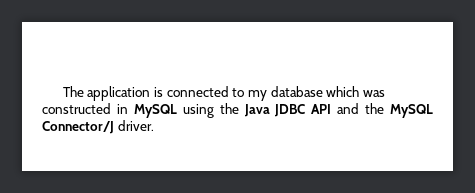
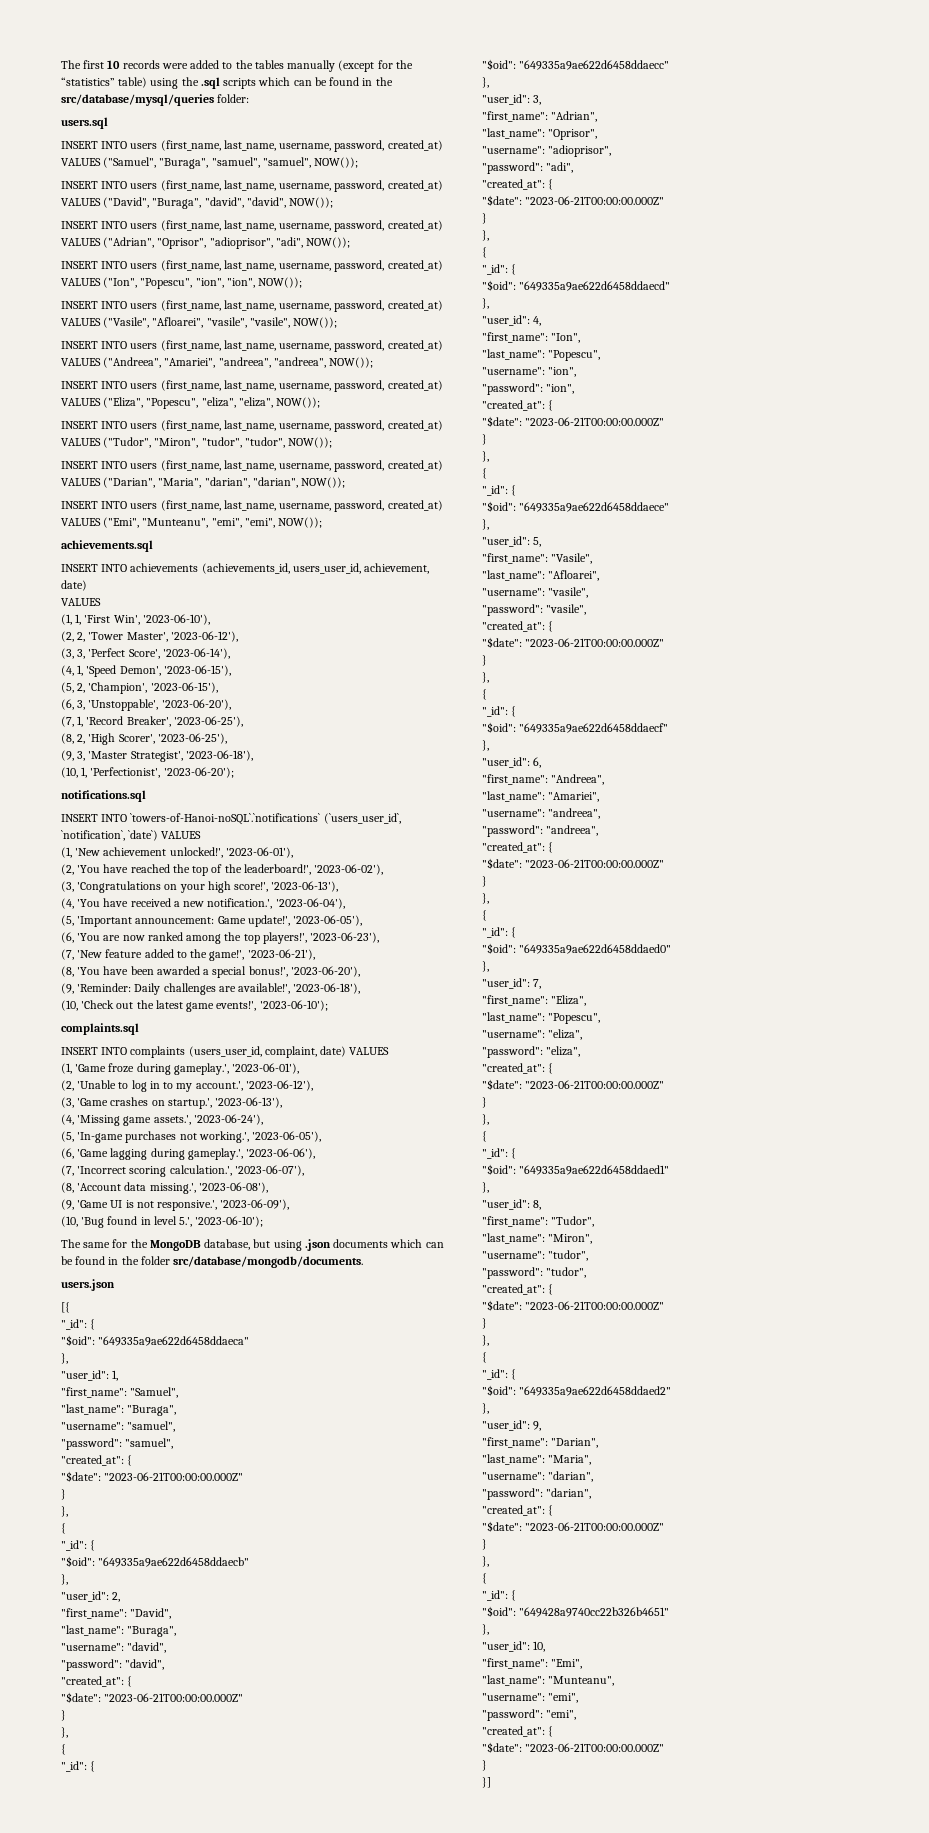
[62,86,386,101] [42,103,433,118] [42,120,154,134] The application is connected to my database which was constructed in MySQL using the Java JDBC API and the MySQL Connector/J driver. -> [61,60,413,72] [61,77,393,89] [61,94,250,106] [61,117,108,129] [61,140,443,152] [61,157,359,169] [61,180,443,192] [61,197,334,209] [61,220,443,232] [61,237,351,249] [61,260,443,272] [61,277,303,289] [61,300,443,312] [61,317,338,328] [61,340,443,352] [61,357,374,368] [61,380,443,392] [61,397,321,409] [61,420,443,432] [61,437,333,448] [61,460,443,472] [61,477,346,488] [61,500,443,512] [61,517,323,528] [61,540,153,552] [61,563,430,574] [61,580,87,591] [61,598,101,606] [61,614,210,625] [61,631,238,642] [61,648,230,659] [61,665,231,677] [61,682,218,694] [61,699,231,711] [61,716,243,727] [61,733,227,745] [61,750,253,762] [61,767,234,778] [61,790,146,802] [61,813,401,825] [61,830,202,841] [61,847,293,858] [61,864,384,876] [61,881,339,893] [61,898,345,909] [61,915,363,927] [61,932,380,944] [61,949,315,961] [61,966,360,978] [61,983,361,995] [61,1000,328,1012] [61,1023,139,1035] [61,1046,390,1058] [61,1063,300,1075] [61,1080,313,1092] [61,1097,283,1109] [61,1114,263,1126] [61,1131,322,1143] [61,1148,316,1160] [61,1165,304,1177] [61,1182,268,1194] [61,1199,290,1211] [61,1216,264,1228] [61,1239,444,1251] [61,1256,364,1268] [61,1279,115,1291] [61,1302,70,1313] [61,1319,96,1330] [61,1335,250,1346] [61,1353,68,1364] [61,1370,119,1381] [61,1387,179,1398] [61,1404,177,1416] [61,1421,176,1432] [61,1438,174,1450] [61,1455,133,1466] [61,1471,244,1482] [61,1489,66,1500] [61,1506,68,1517] [61,1523,66,1534] [61,1540,96,1551] [61,1556,250,1567] [61,1574,68,1585] [61,1591,121,1602] [61,1608,172,1619] [61,1625,177,1637] [61,1642,167,1653] [61,1659,165,1671] [61,1676,133,1687] [61,1692,244,1703] [61,1710,66,1721] [61,1727,68,1738] [61,1744,66,1755] [61,1761,96,1772] [482,59,670,70] [482,77,489,88] [482,94,542,105] [482,111,598,122] [482,128,598,140] [482,145,612,157] [482,162,574,174] [482,179,554,190] [482,195,665,206] [482,213,487,224] [482,230,489,241] [482,247,487,258] [482,264,517,275] [482,280,671,291] [482,298,489,309] [482,315,542,326] [482,332,581,343] [482,349,601,361] [482,367,577,377] [482,383,575,395] [482,400,554,411] [482,416,665,427] [482,434,487,445] [482,451,489,462] [482,468,487,479] [482,485,517,496] [482,501,670,512] [482,519,489,530] [482,536,542,547] [482,553,593,564] [482,570,600,581] [482,587,589,598] [482,604,587,616] [482,621,554,632] [482,637,665,648] [482,655,487,666] [482,672,489,683] [482,689,487,700] [482,706,517,717] [482,722,669,733] [482,740,489,751] [482,757,542,768] [482,774,605,785] [482,791,600,802] [482,808,601,819] [482,825,599,837] [482,842,554,853] [482,858,665,869] [482,876,487,887] [482,893,489,904] [482,910,487,921] [482,927,517,938] [482,943,672,954] [482,961,489,972] [482,978,542,989] [482,995,587,1006] [482,1012,601,1024] [482,1029,583,1040] [482,1046,581,1058] [482,1063,554,1074] [482,1079,665,1090] [482,1097,487,1108] [482,1114,489,1125] [482,1131,487,1142] [482,1148,517,1159] [482,1164,670,1175] [482,1182,489,1193] [482,1199,542,1210] [482,1216,595,1227] [482,1233,593,1244] [482,1250,589,1261] [482,1267,587,1279] [482,1284,554,1295] [482,1300,665,1311] [482,1318,487,1329] [482,1335,489,1346] [482,1352,487,1363] [482,1369,517,1380] [482,1385,672,1396] [482,1403,489,1414] [482,1420,542,1431] [482,1437,599,1448] [482,1454,592,1465] [482,1471,594,1482] [482,1488,592,1500] [482,1505,554,1516] [482,1521,665,1532] [482,1539,487,1550] [482,1556,489,1567] [482,1573,487,1584] [482,1590,517,1601] [482,1606,670,1617] [482,1624,489,1635] [482,1641,546,1652] [482,1658,583,1669] [482,1675,615,1686] [482,1693,579,1703] [482,1709,577,1721] [482,1726,554,1737] [482,1742,665,1753] [482,1760,487,1771] [482,1777,491,1788] The first 10 records were added to the tables manually (except for the “statistics” table) using the .sql scripts which can be found in the src/database/mysql/queries folder: // users.sql // INSERT INTO users (first_name, last_name, username, password, created_at) VALUES ("Samuel", "Buraga", "samuel", "samuel", NOW()); // INSERT INTO users (first_name, last_name, username, password, created_at) VALUES ("David", "Buraga", "david", "david", NOW()); // INSERT INTO users (first_name, last_name, username, password, created_at) VALUES ("Adrian", "Oprisor", "adioprisor", "adi", NOW()); // INSERT INTO users (first_name, last_name, username, password, created_at) VALUES ("Ion", "Popescu", "ion", "ion", NOW()); // INSERT INTO users (first_name, last_name, username, password, created_at) VALUES ("Vasile", "Afloarei", "vasile", "vasile", NOW()); // INSERT INTO users (first_name, last_name, username, password, created_at) VALUES ("Andreea", "Amariei", "andreea", "andreea", NOW()); // INSERT INTO users (first_name, last_name, username, password, created_at) VALUES ("Eliza", "Popescu", "eliza", "eliza", NOW()); // INSERT INTO users (first_name, last_name, username, password, created_at) VALUES ("Tudor", "Miron", "tudor", "tudor", NOW()); // INSERT INTO users (first_name, last_name, username, password, created_at) VALUES ("Darian", "Maria", "darian", "darian", NOW()); // INSERT INTO users (first_name, last_name, username, password, created_at) VALUES ("Emi", "Munteanu", "emi", "emi", NOW()); // achievements.sql // INSERT INTO achievements (achievements_id, users_user_id, achievement, date) // VALUES // (1, 1, 'First Win', '2023-06-10'), // (2, 2, 'Tower Master', '2023-06-12'), // (3, 3, 'Perfect Score', '2023-06-14'), // (4, 1, 'Speed Demon', '2023-06-15'), // (5, 2, 'Champion', '2023-06-15'), // (6, 3, 'Unstoppable', '2023-06-20'), // (7, 1, 'Record Breaker', '2023-06-25'), // (8, 2, 'High Scorer', '2023-06-25'), // (9, 3, 'Master Strategist', '2023-06-18'), // (10, 1, 'Perfectionist', '2023-06-20'); // notifications.sql // INSERT INTO `towers-of-Hanoi-noSQL`.`notifications` (`users_user_id`, `notification`, `date`) VALUES // (1, 'New achievement unlocked!', '2023-06-01'), // (2, 'You have reached the top of the leaderboard!', '2023-06-02'), // (3, 'Congratulations on your high score!', '2023-06-13'), // (4, 'You have received a new notification.', '2023-06-04'), // (5, 'Important announcement: Game update!', '2023-06-05'), // (6, 'You are now ranked among the top players!', '2023-06-23'), // (7, 'New feature added to the game!', '2023-06-21'), // (8, 'You have been awarded a special bonus!', '2023-06-20'), // (9, 'Reminder: Daily challenges are available!', '2023-06-18'), // (10, 'Check out the latest game events!', '2023-06-10'); // complaints.sql // INSERT INTO complaints (users_user_id, complaint, date) VALUES // (1, 'Game froze during gameplay.', '2023-06-01'), // (2, 'Unable to log in to my account.', '2023-06-12'), // (3, 'Game crashes on startup.', '2023-06-13'), // (4, 'Missing game assets.', '2023-06-24'), // (5, 'In-game purchases not working.', '2023-06-05'), // (6, 'Game lagging during gameplay.', '2023-06-06'), // (7, 'Incorrect scoring calculation.', '2023-06-07'), // (8, 'Account data missing.', '2023-06-08'), // (9, 'Game UI is not responsive.', '2023-06-09'), // (10, 'Bug found in level 5.', '2023-06-10'); // The same for the MongoDB database, but using .json documents which can be found in the folder src/database/mongodb/documents. // users.json // [{ // "_id": { // "$oid": "649335a9ae622d6458ddaeca" // }, // "user_id": 1, // "first_name": "Samuel", // "last_name": "Buraga", // "username": "samuel", // "password": "samuel", // "created_at": { // "$date": "2023-06-21T00:00:00.000Z" // } // }, // { // "_id": { // "$oid": "649335a9ae622d6458ddaecb" // }, // "user_id": 2, // "first_name": "David", // "last_name": "Buraga", // "username": "david", // "password": "david", // "created_at": { // "$date": "2023-06-21T00:00:00.000Z" // } // }, // { // "_id": { // "$oid": "649335a9ae622d6458ddaecc" // }, // "user_id": 3, // "first_name": "Adrian", // "last_name": "Oprisor", // "username": "adioprisor", // "password": "adi", // "created_at": { // "$date": "2023-06-21T00:00:00.000Z" // } // }, // { // "_id": { // "$oid": "649335a9ae622d6458ddaecd" // }, // "user_id": 4, // "first_name": "Ion", // "last_name": "Popescu", // "username": "ion", // "password": "ion", // "created_at": { // "$date": "2023-06-21T00:00:00.000Z" // } // }, // { // "_id": { // "$oid": "649335a9ae622d6458ddaece" // }, // "user_id": 5, // "first_name": "Vasile", // "last_name": "Afloarei", // "username": "vasile", // "password": "vasile", // "created_at": { // "$date": "2023-06-21T00:00:00.000Z" // } // }, // { // "_id": { // "$oid": "649335a9ae622d6458ddaecf" // }, // "user_id": 6, // "first_name": "Andreea", // "last_name": "Amariei", // "username": "andreea", // "password": "andreea", // "created_at": { // "$date": "2023-06-21T00:00:00.000Z" // } // }, // { // "_id": { // "$oid": "649335a9ae622d6458ddaed0" // }, // "user_id": 7, // "first_name": "Eliza", // "last_name": "Popescu", // "username": "eliza", // "password": "eliza", // "created_at": { // "$date": "2023-06-21T00:00:00.000Z" // } // }, // { // "_id": { // "$oid": "649335a9ae622d6458ddaed1" // }, // "user_id": 8, // "first_name": "Tudor", // "last_name": "Miron", // "username": "tudor", // "password": "tudor", // "created_at": { // "$date": "2023-06-21T00:00:00.000Z" // } // }, // { // "_id": { // "$oid": "649335a9ae622d6458ddaed2" // }, // "user_id": 9, // "first_name": "Darian", // "last_name": "Maria", // "username": "darian", // "password": "darian", // "created_at": { // "$date": "2023-06-21T00:00:00.000Z" // } // }, // { // "_id": { // "$oid": "649428a9740cc22b326b4651" // }, // "user_id": 10, // "first_name": "Emi", // "last_name": "Munteanu", // "username": "emi", // "password": "emi", // "created_at": { // "$date": "2023-06-21T00:00:00.000Z" // } // }]

